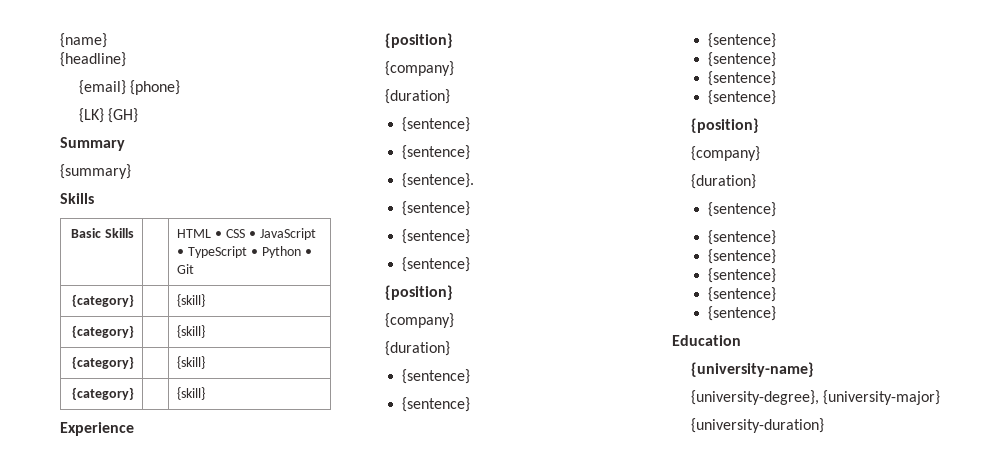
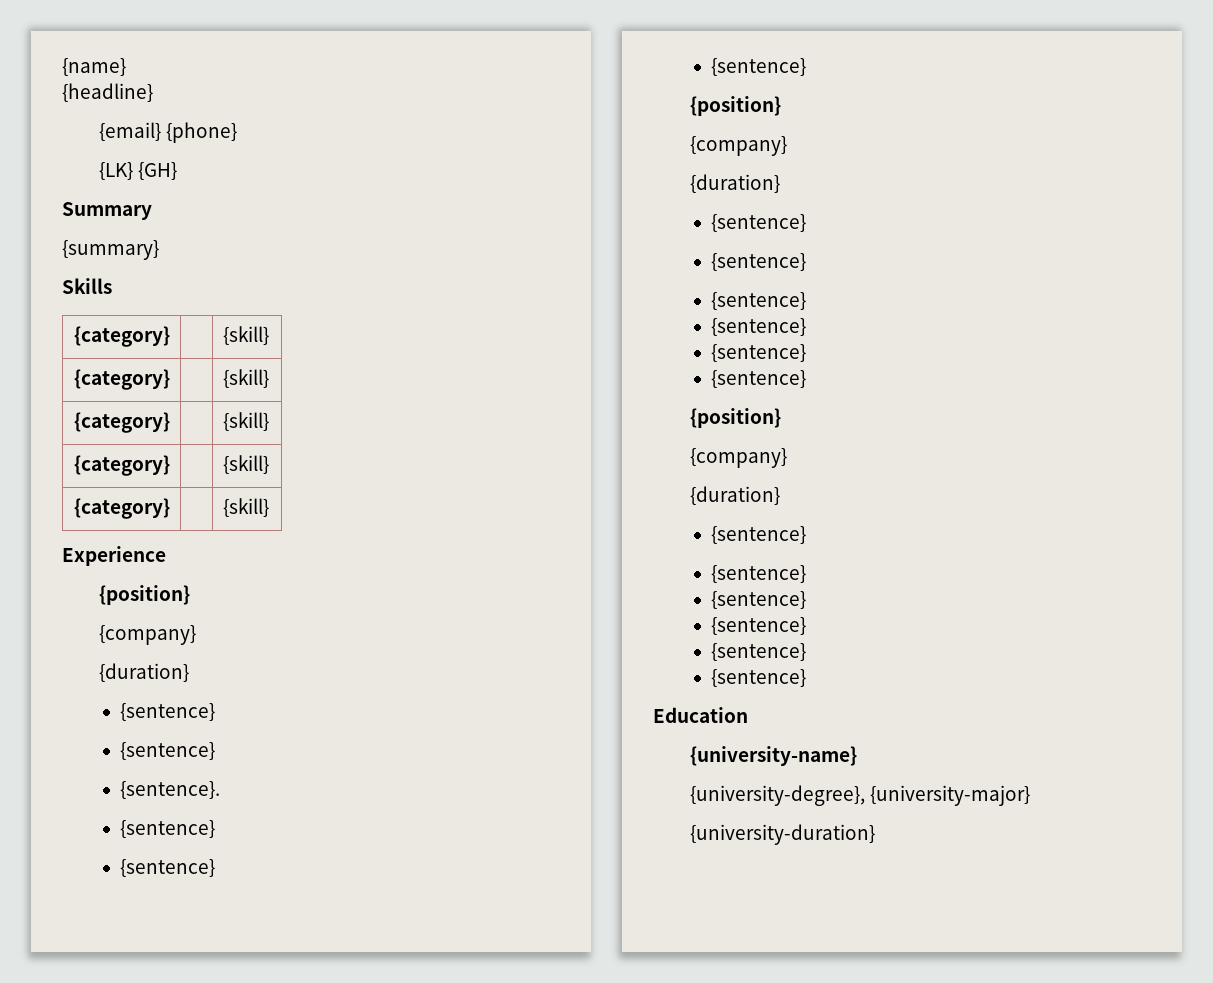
[70,228,134,238] [177,228,316,240] [177,246,312,258] [177,264,195,274] Basic Skills | | HTML • CSS • JavaScript • TypeScript • Python • Git -> [74,326,171,347] [222,326,269,345] {category} | | {skill}

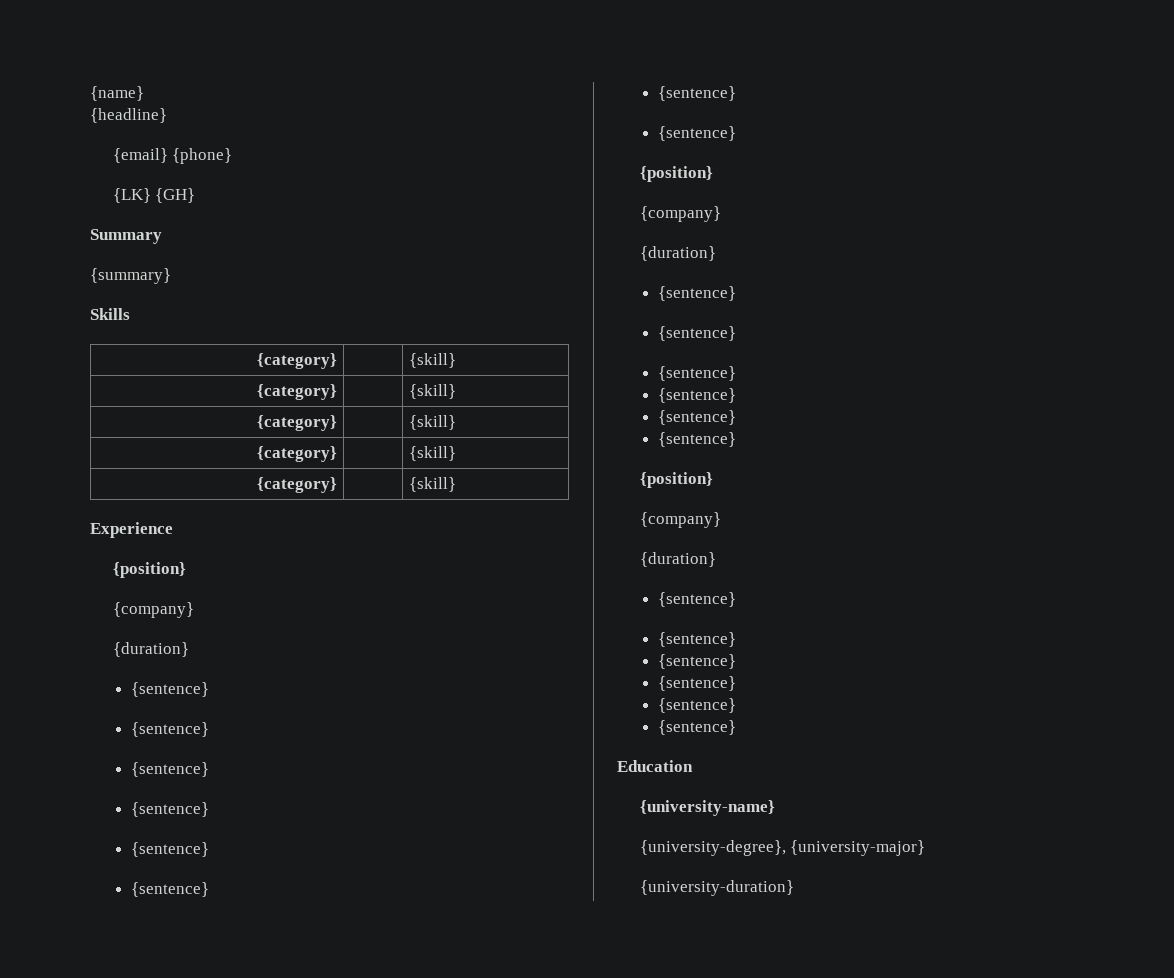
[120,781,221,799] {sentence}. -> [131,762,210,777] [131,802,210,817] [131,842,210,857] {sentence} // {sentence} // {sentence}

